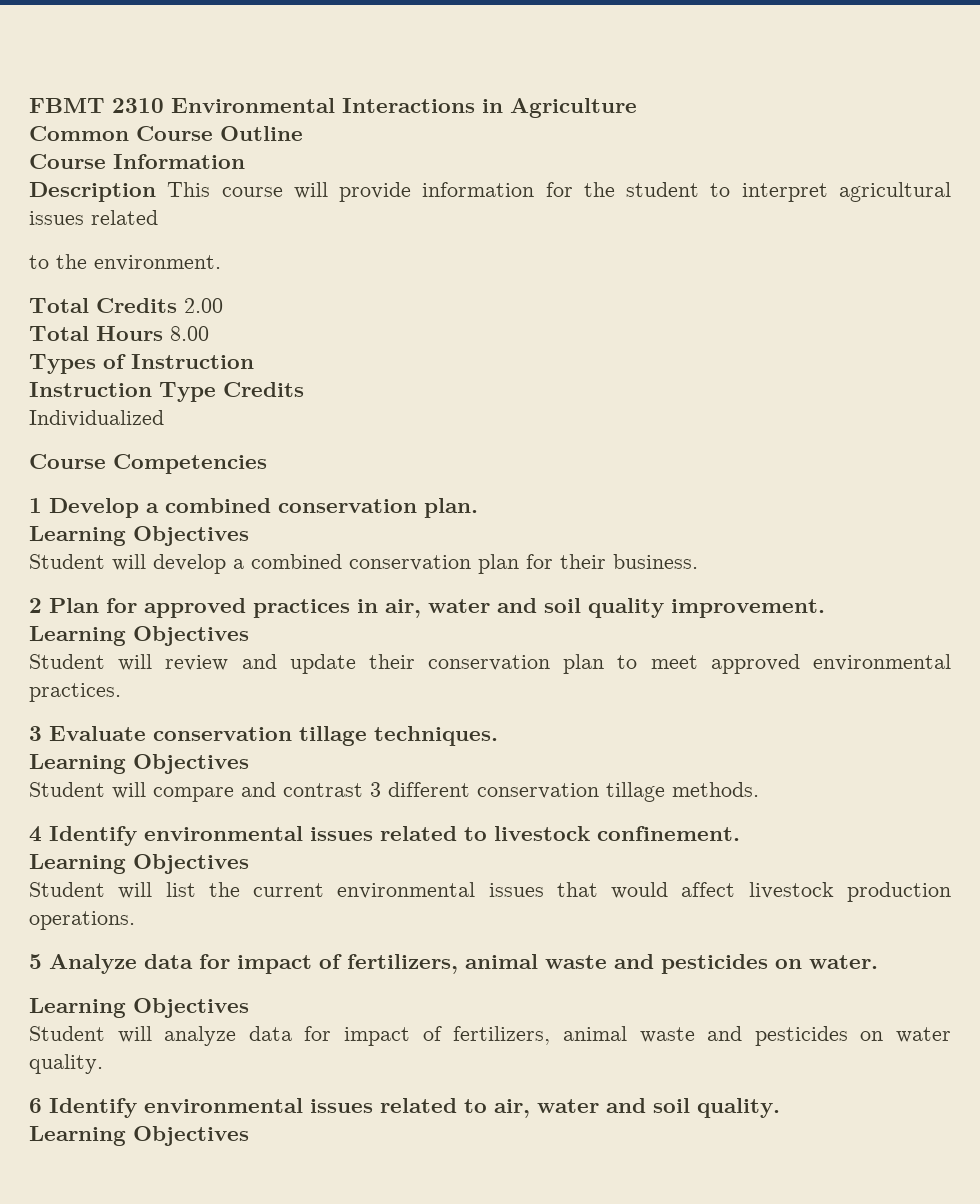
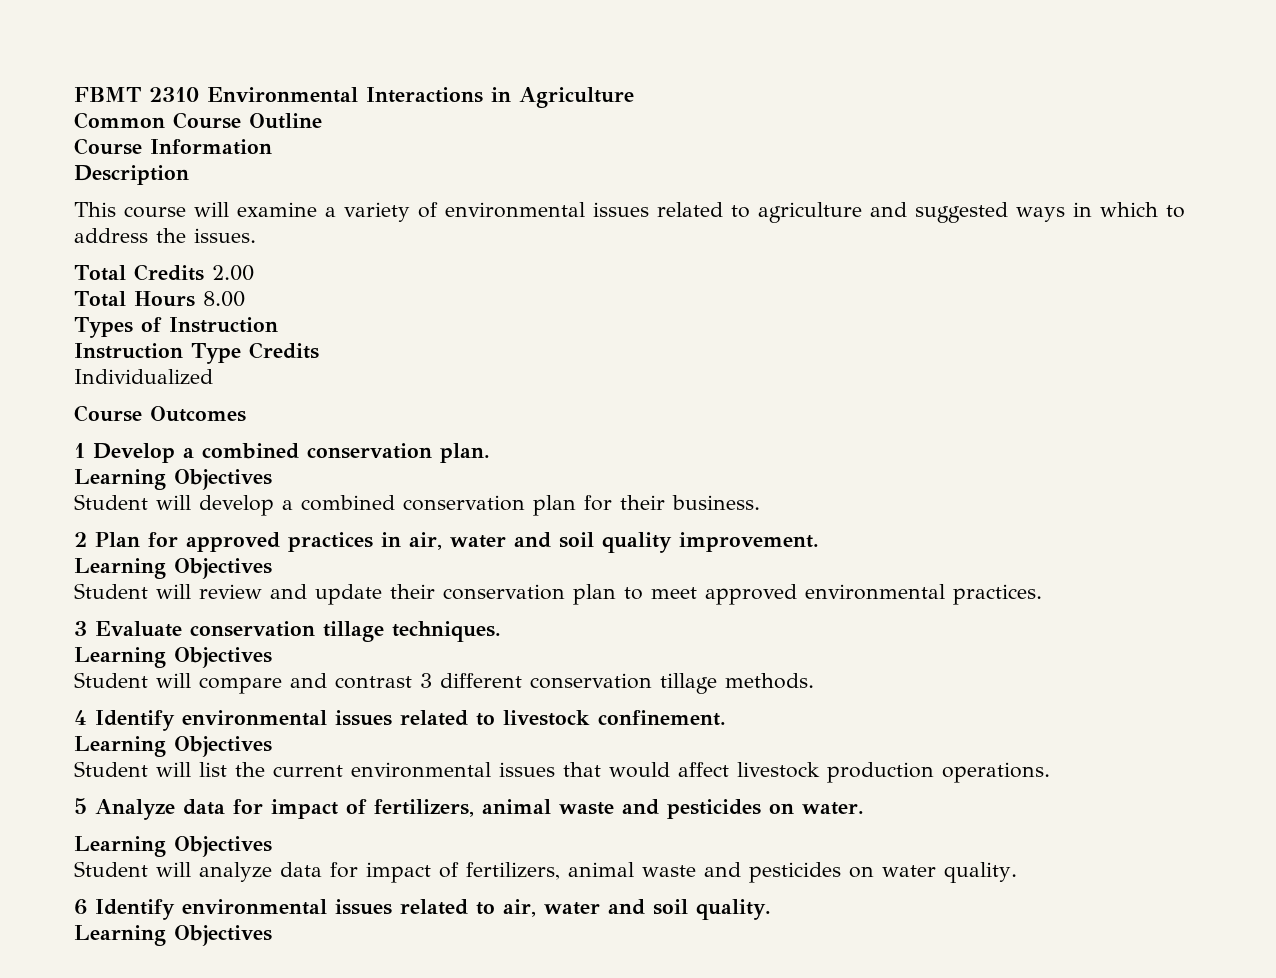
(156, 192) none -> (189, 175) //
[339,182,951,202] [29,210,158,225] [29,254,221,271] provide information for the student to interpret agricultural issues related // to the environment. -> [237,202,1185,223] [74,228,256,243] examine a variety of environmental issues related to agriculture and suggested ways in which to address the issues.
[113,454,267,474] Competencies -> [150,406,246,422] Outcomes

